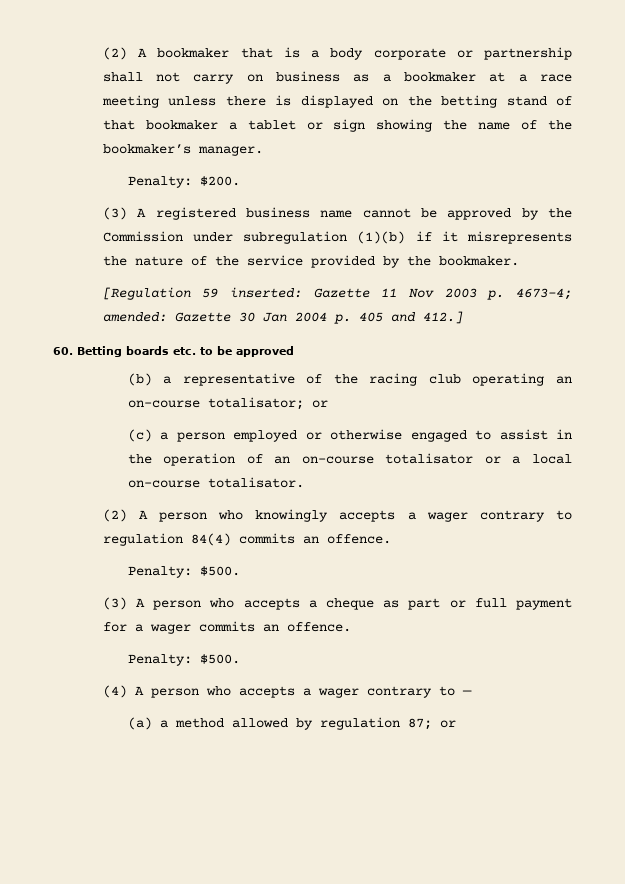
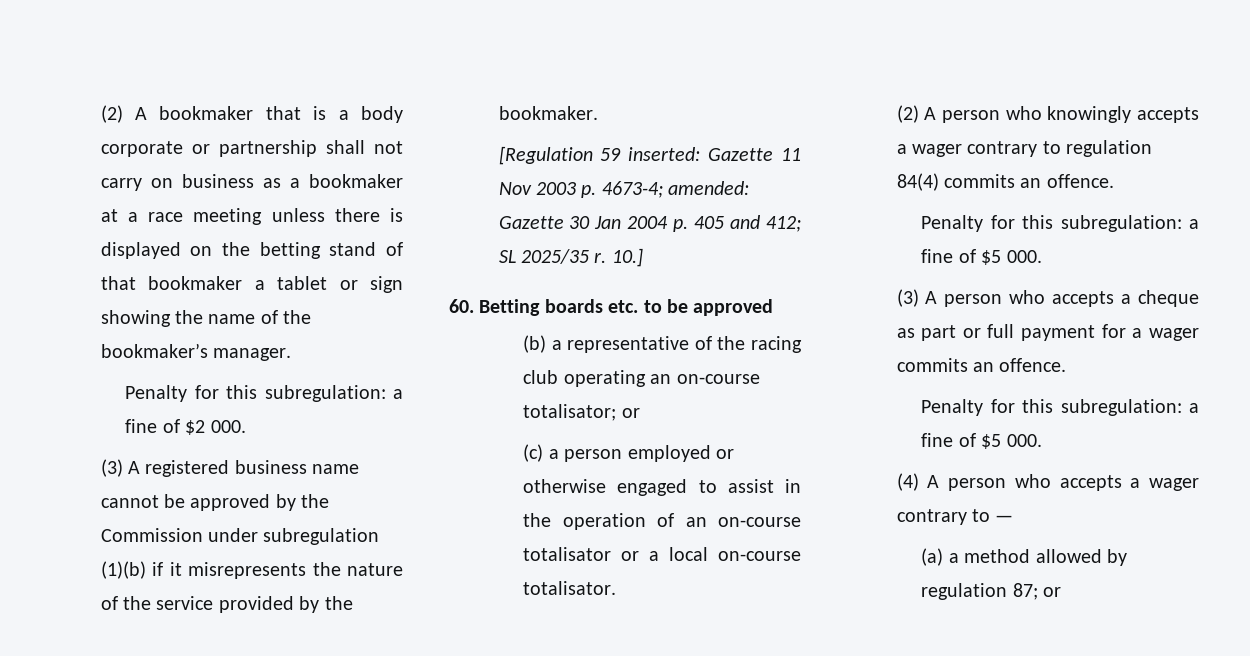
[127,176,240,188] Penalty: $200. -> [125,385,403,402] [125,419,246,435] Penalty for this subregulation: a fine of $2 000.
[422,311,463,324] 412.] -> [766,216,801,232] [498,248,643,267] 412; SL 2025/35 r. 10.]
[127,566,240,578] Penalty: $500. -> [921,215,1199,232] [921,249,1042,265] Penalty for this subregulation: a fine of $5 000.
[127,654,240,666] Penalty: $500. -> [921,399,1199,416] [921,433,1042,449] Penalty for this subregulation: a fine of $5 000.

